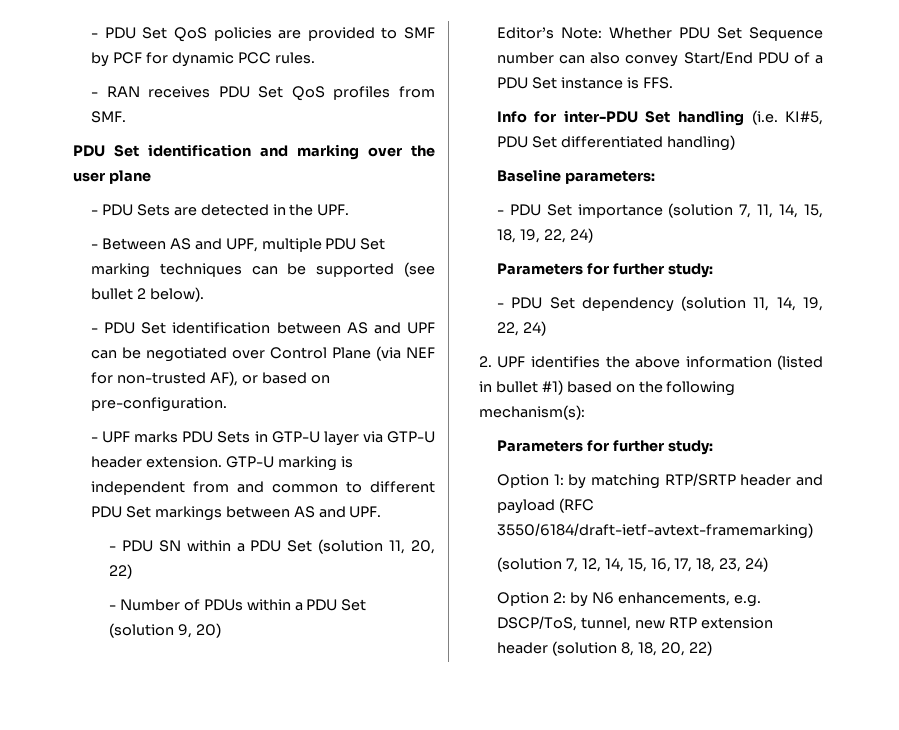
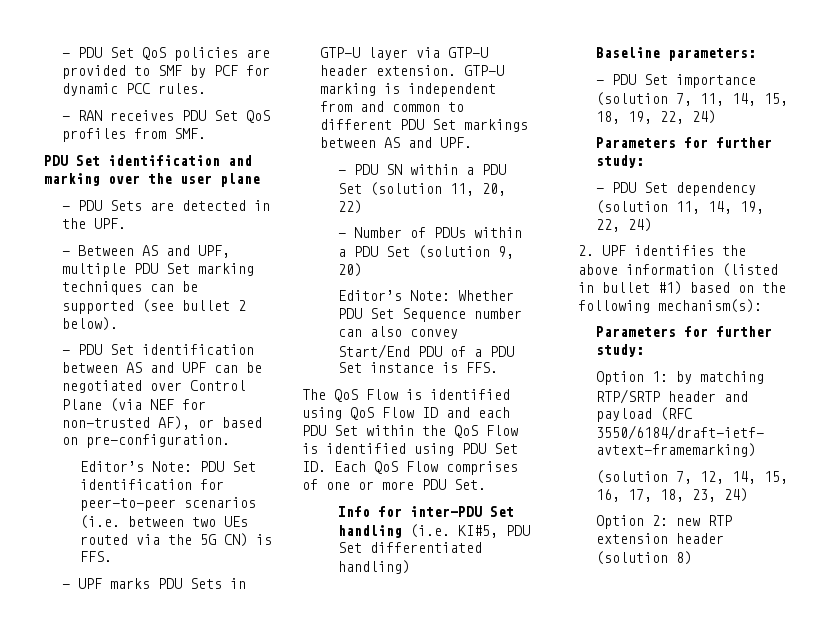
(227, 404) none -> [79,461,256,472] [79,479,224,490] [79,497,256,511] [79,515,248,529] [79,533,272,547] [79,551,112,562] // Editor’s Note: PDU Set identification for peer-to-peer scenarios (i.e. between two UEs routed via the 5G CN) is FFS.
(673, 83) none -> [302,389,510,402] [302,407,510,420] [302,425,518,438] [302,443,518,456] [302,461,518,475] [302,479,486,490] // The QoS Flow is identified using QoS Flow ID and each PDU Set within the QoS Flow is identified using PDU Set ID. Each QoS Flow comprises of one or more PDU Set.
[569,592,761,607] [496,616,631,631] by N6 enhancements, e.g. DSCP/ToS, tunnel, -> (668, 520) none
[620,641,712,656] 8, 18, 20, 22) -> [675,551,692,565] 8)

